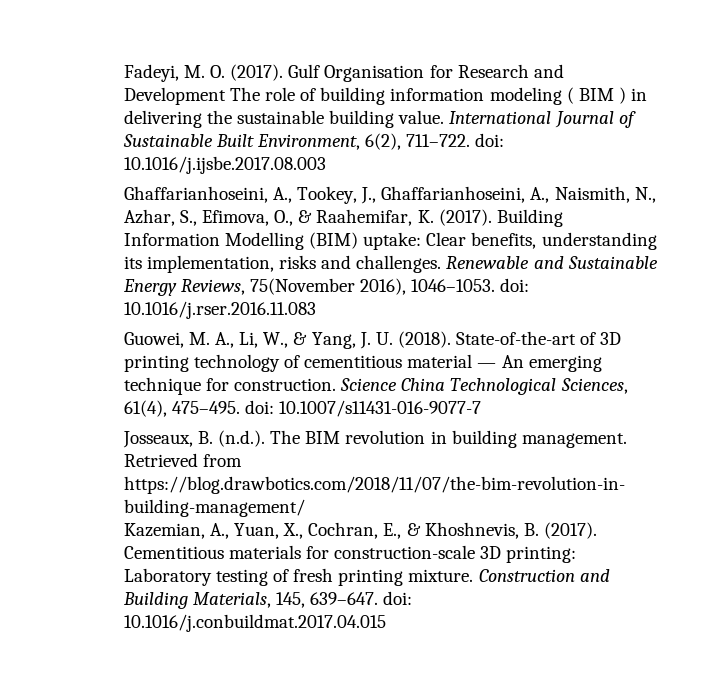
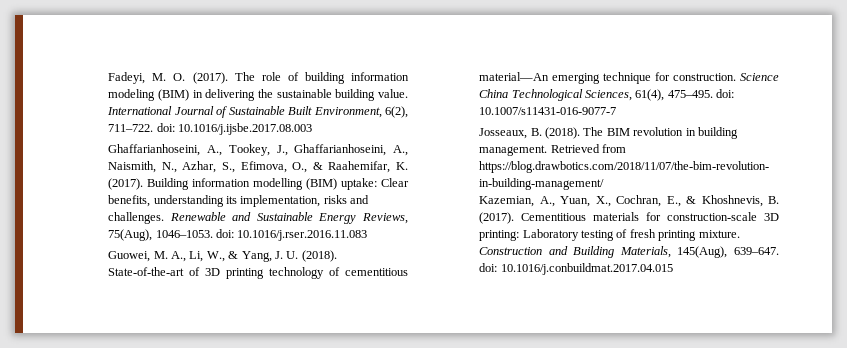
[288,64,564,82] [123,87,226,105] Gulf Organisation for Research and Development -> (228, 78) none
[566,87,626,104] ( BIM ) -> [157,89,189,101] (BIM)
[123,232,304,250] Information Modelling -> [192,178,304,190] information modelling
[250,278,407,295] 75(November 2016), -> [108,229,153,241] 75(Aug),
[407,354,524,368] material — An -> [479,72,550,81] material—An
[218,430,266,447] (n.d.). -> [545,127,581,139] (2018).
[276,592,306,608] 145, -> [677,246,728,258] 145(Aug),

